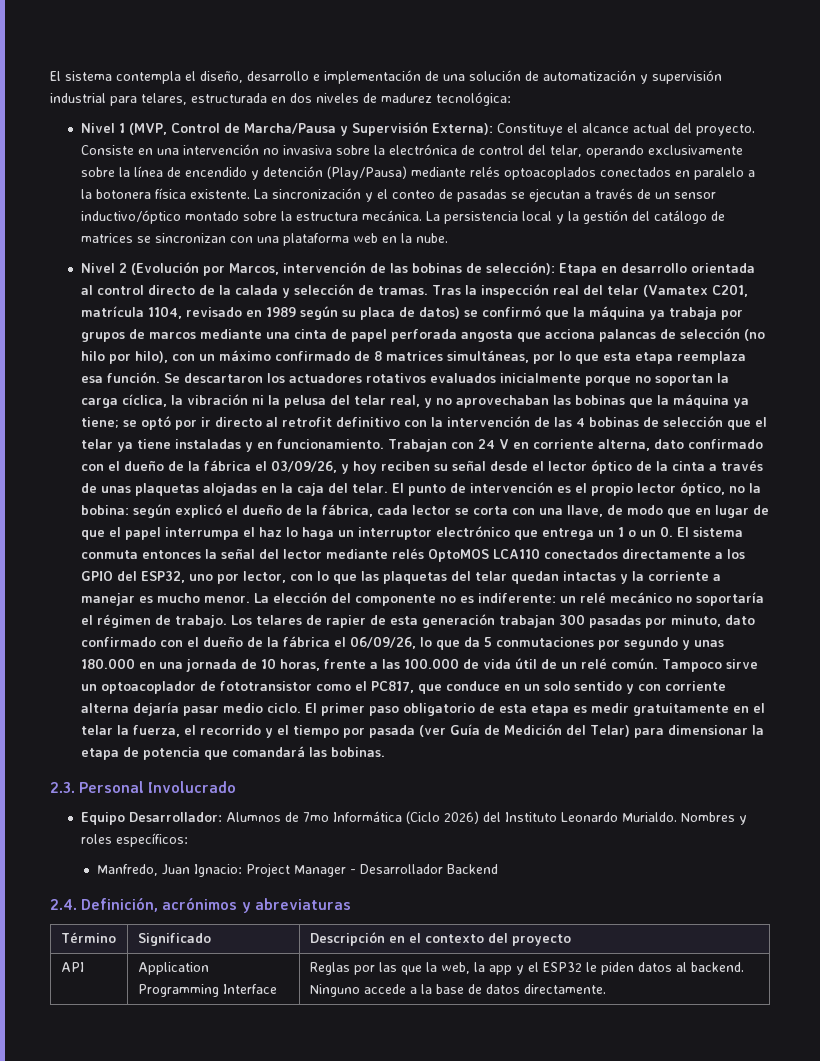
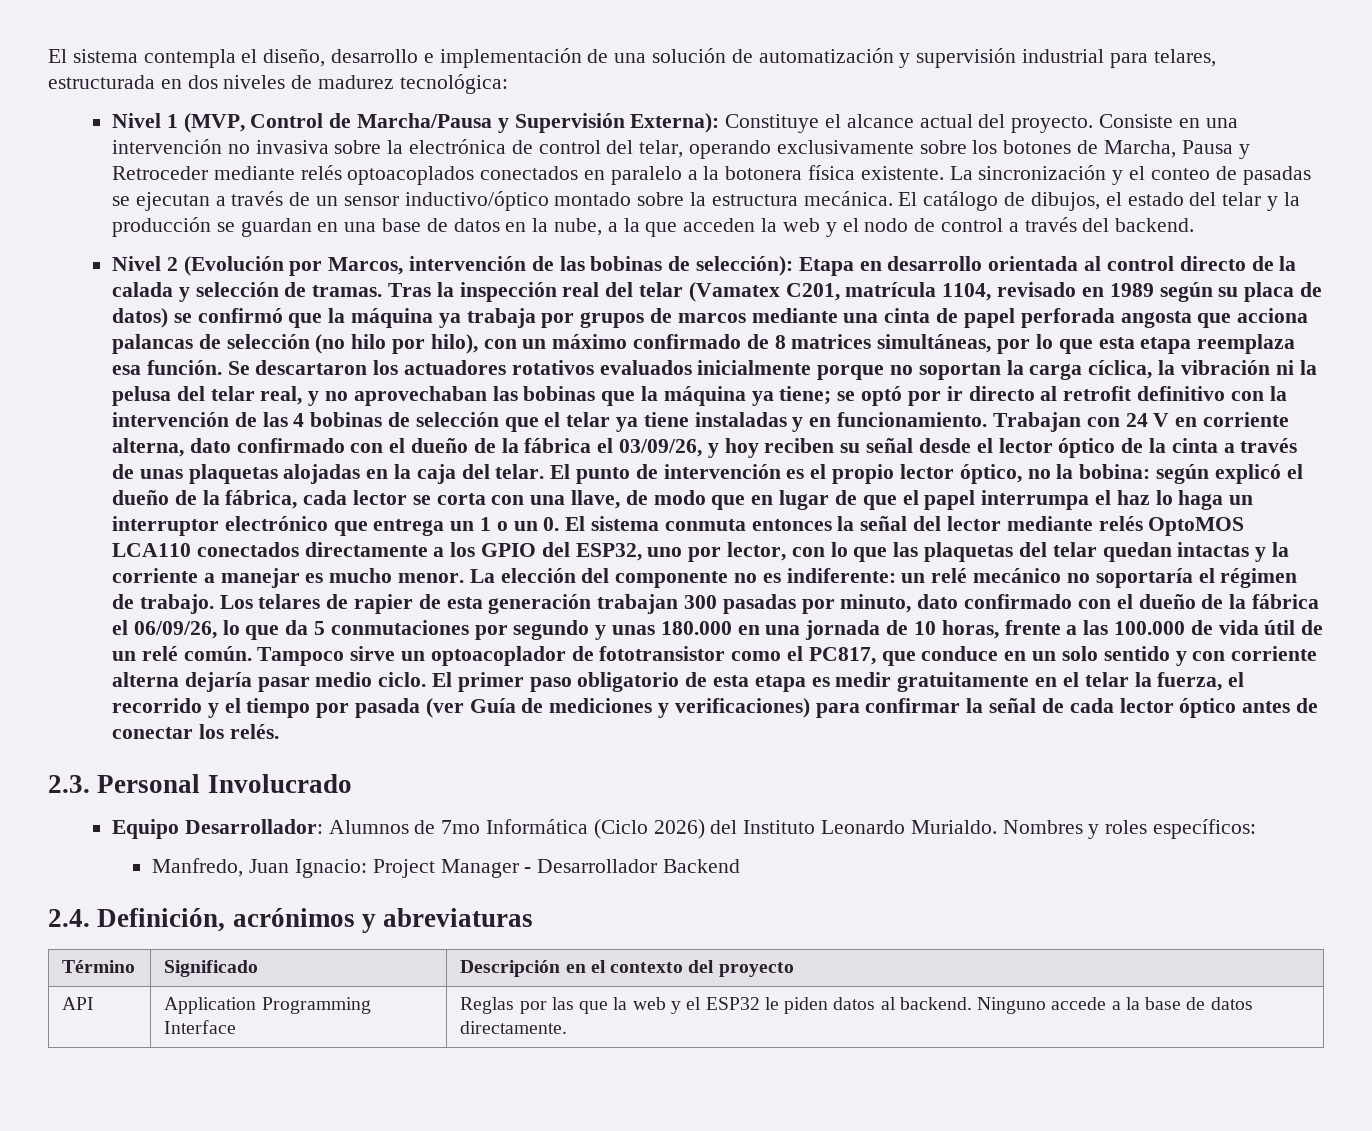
[119,166,408,180] la línea de encendido y detención (Play/Pausa) -> [972,140,1250,159] [112,166,209,180] los botones de Marcha, Pausa y Retroceder
[426,210,726,224] [81,233,449,246] La persistencia local y la gestión del catálogo de matrices se sincronizan con una plataforma web en la nube. -> [898,191,1300,211] [112,217,1195,237] El catálogo de dibujos, el estado del telar y la producción se guardan en una base de datos en la nube, a la que acceden la web y el nodo de control a través del backend.
[504,724,765,738] [81,746,386,760] Medición del Telar) para dimensionar la etapa de potencia que comandará las bobinas. -> [549,698,1318,718] [112,724,279,739] mediciones y verificaciones) para confirmar la señal de cada lector óptico antes de conectar los relés.
[440,962,512,975] web, la app -> [632,997,666,1010] web

